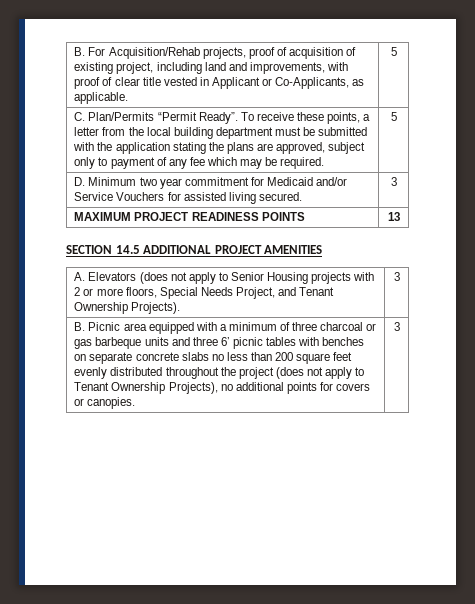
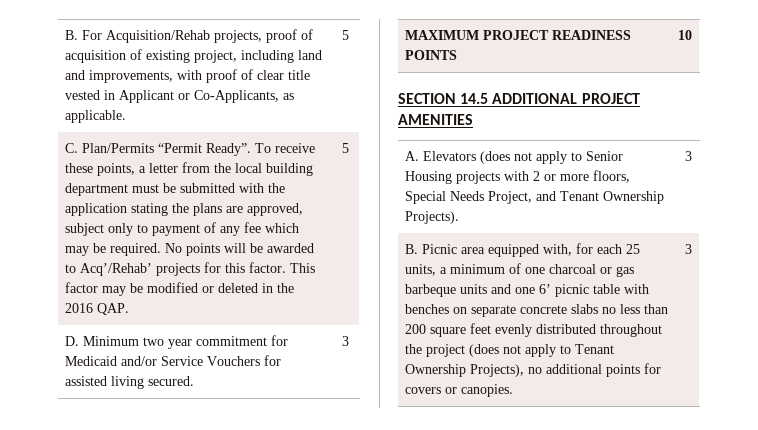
(325, 163) none -> [164,243,314,256] [64,262,315,276] [64,282,294,296] [64,303,129,315] No points will be awarded to Acq’/Rehab’ projects for this factor. This factor may be modified or deleted in the 2016 QAP.
[387,212,400,221] 13 -> [678,30,692,40] 10
[195,322,217,331] with -> [542,243,640,256] [404,264,436,276] with, for each 25 units,
[292,322,318,331] three -> [524,267,545,274] one
[192,337,218,346] three -> [514,287,535,294] one
[266,337,297,346] tables -> [592,284,620,294] table

